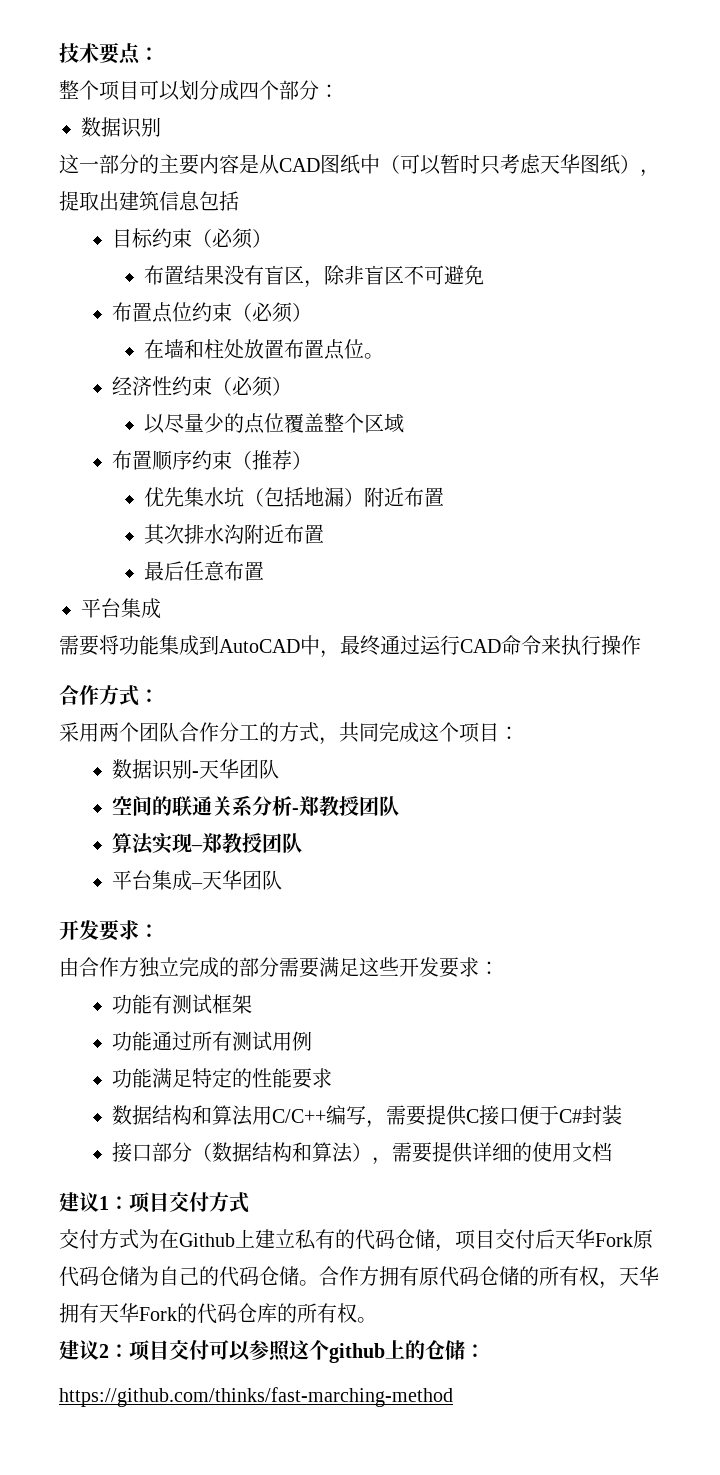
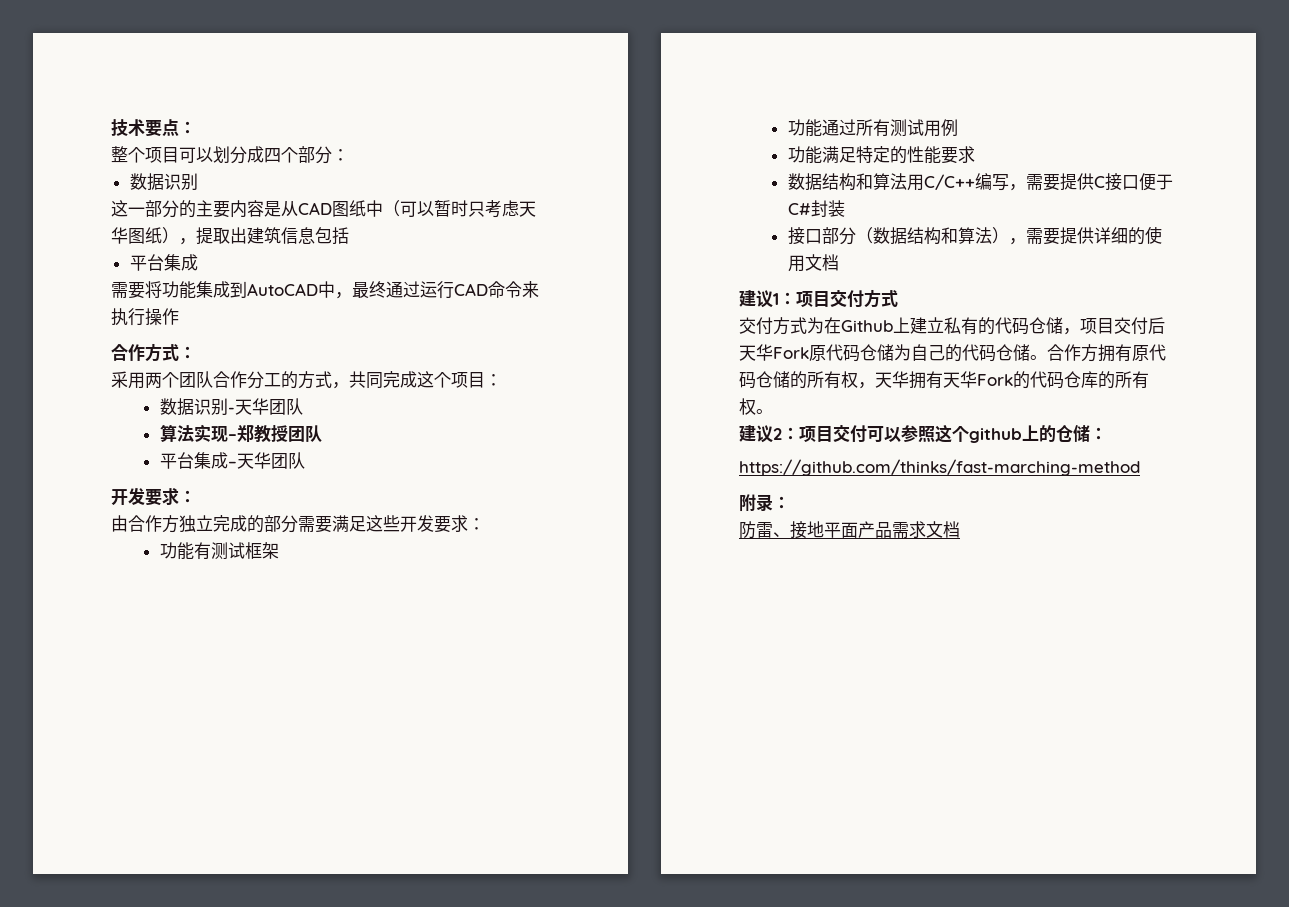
[112,228,273,249] [143,265,484,288] [112,302,313,323] [143,339,384,360] [112,376,293,397] [143,413,404,434] [112,450,313,471] [143,487,444,507] [143,524,324,545] [143,561,264,581] // 目标约束（必须） // 布置结果没有盲区，除非盲区不可避免 // 布置点位约束（必须） // 在墙和柱处放置布置点位。 // 经济性约束（必须） // 以尽量少的点位覆盖整个区域 // 布置顺序约束（推荐） // 优先集水坑（包括地漏）附近布置 // 其次排水沟附近布置 // 最后任意布置 -> (349, 235) none
[112,795,400,817] // 空间的联通关系分析-郑教授团队 -> (303, 406) none
(453, 1397) none -> [739,494,790,512] [739,521,960,539] // 附录： // 防雷、接地平面产品需求文档

